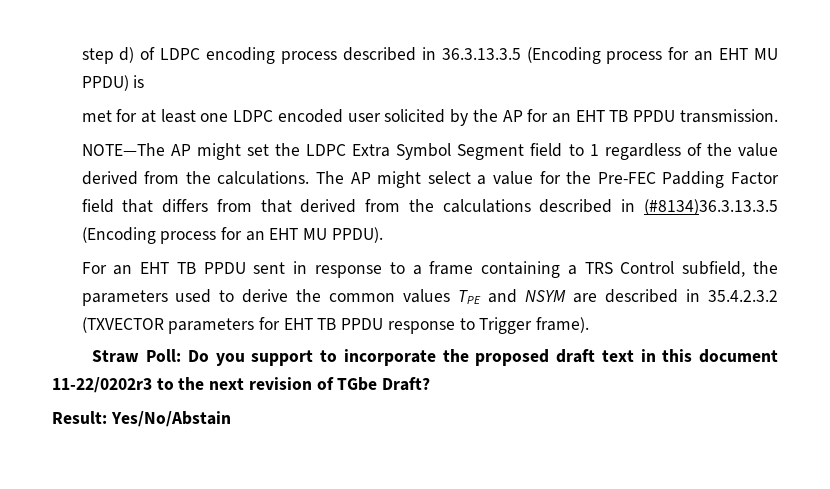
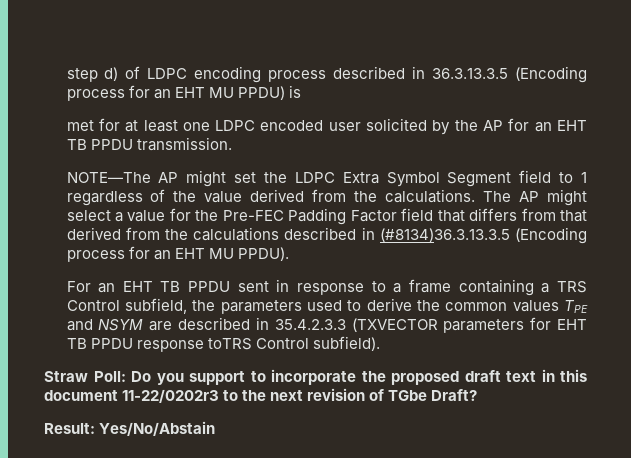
[708,290,779,302] 35.4.2.3.2 -> [274,319,346,330] 35.4.2.3.3
[459,317,590,334] to Trigger frame). -> [207,336,380,351] toTRS Control subfield).

